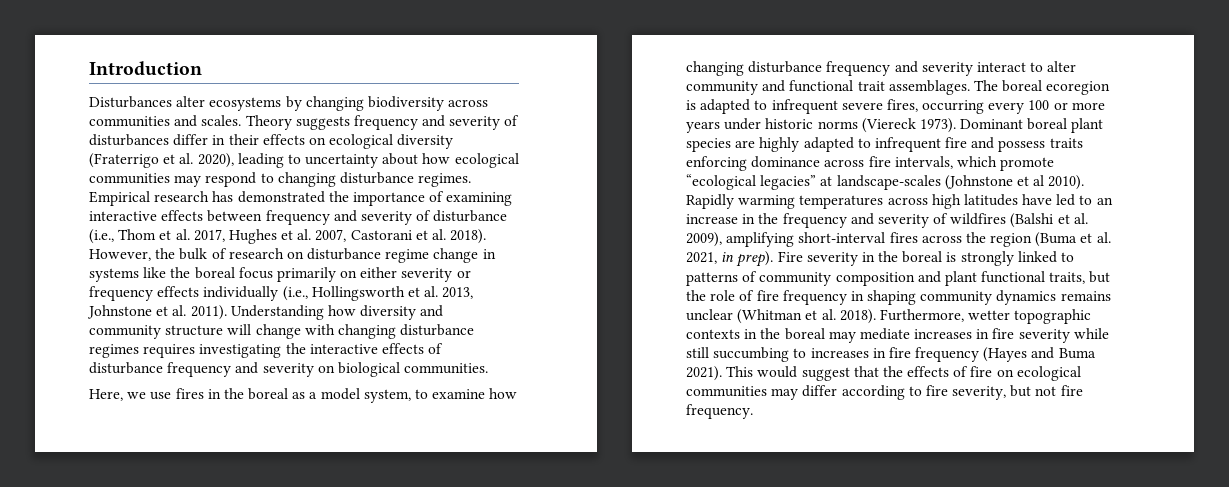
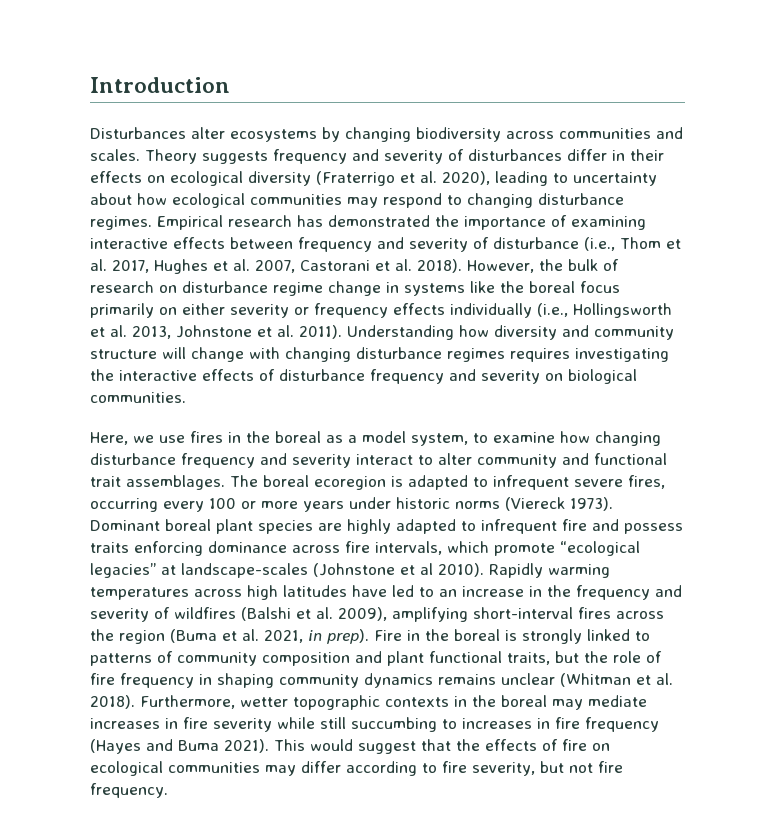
[806,252,858,266] severity -> (402, 635) none

